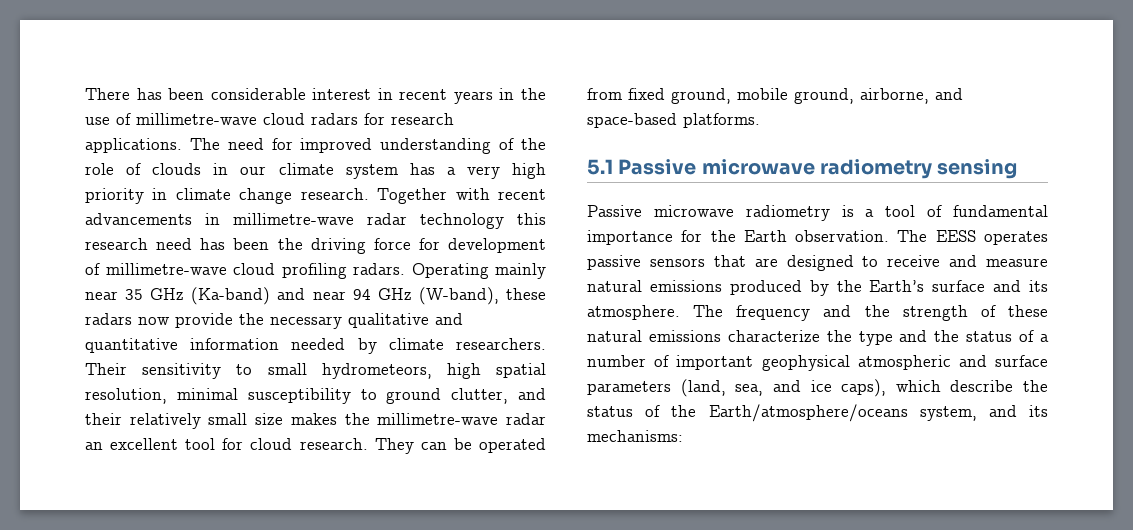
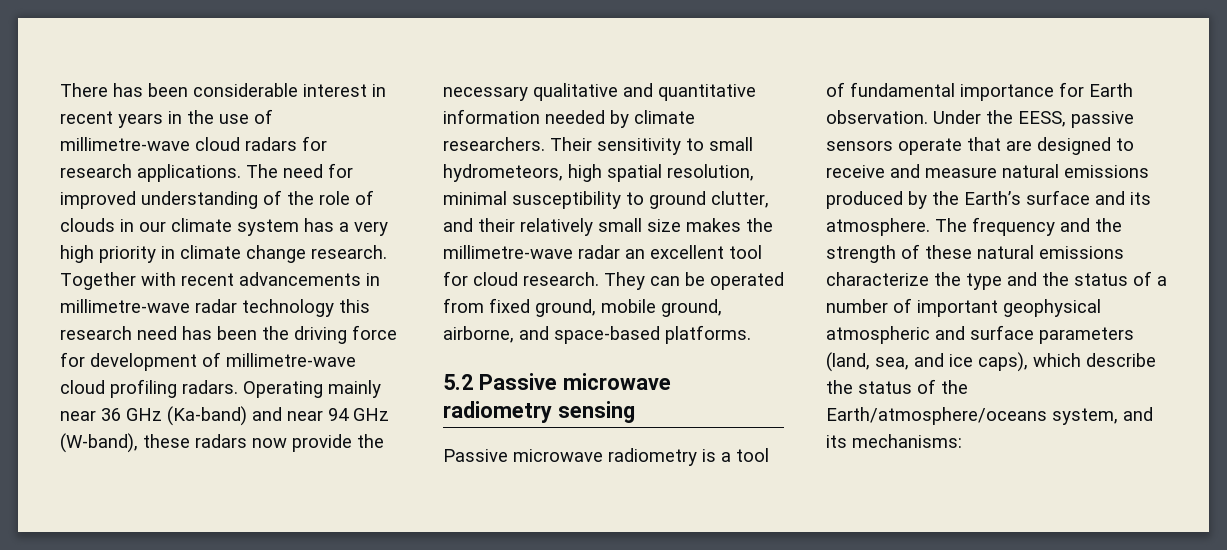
[125,289,144,300] 35 -> [101,408,121,421] 36
[587,159,613,175] 5.1 -> [443,374,473,390] 5.2
[710,230,736,242] the -> (1084, 89) none
[897,230,1048,245] The EESS operates -> [933,110,1066,127] Under the EESS,
(705, 262) none -> [898,138,962,155] operate

